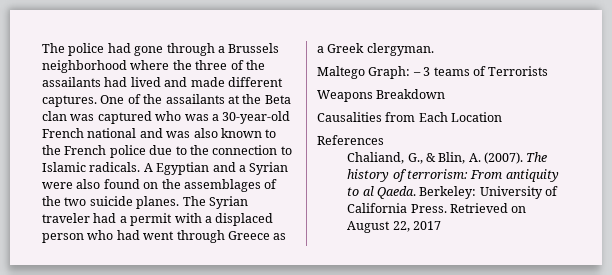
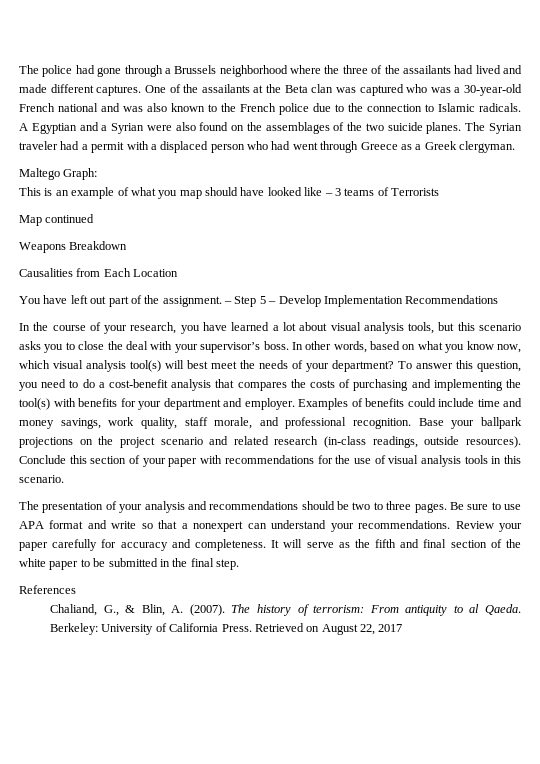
(411, 72) none -> [19,187,323,199] // This is an example of what you map should have looked like
(549, 71) none -> [19,214,95,226] // Map continued
(503, 117) none -> [19,295,499,307] [19,322,522,334] [19,341,522,353] [19,360,521,372] [19,379,521,391] [19,398,522,410] [19,417,522,429] [19,436,521,448] [19,455,521,467] [19,475,64,483] [19,501,521,513] [19,520,522,532] [19,539,521,551] [19,558,239,570] // You have left out part of the assignment. – Step 5 – Develop Implementation Recommendations // In the course of your research, you have learned a lot about visual analysis tools, but this scenario asks you to close the deal with your supervisor’s boss. In other words, based on what you know now, which visual analysis tool(s) will best meet the needs of your department? To answer this question, you need to do a cost-benefit analysis that compares the costs of purchasing and implementing the tool(s) with benefits for your department and employer. Examples of benefits could include time and money savings, work quality, staff morale, and professional recognition. Base your ballpark projections on the project scenario and related research (in-class readings, outside resources). Conclude this section of your paper with recommendations for the use of visual analysis tools in this scenario. // The presentation of your analysis and recommendations should be two to three pages. Be sure to use APA format and write so that a nonexpert can understand your recommendations. Review your paper carefully for accuracy and completeness. It will serve as the fifth and final section of the white paper to be submitted in the final step.

